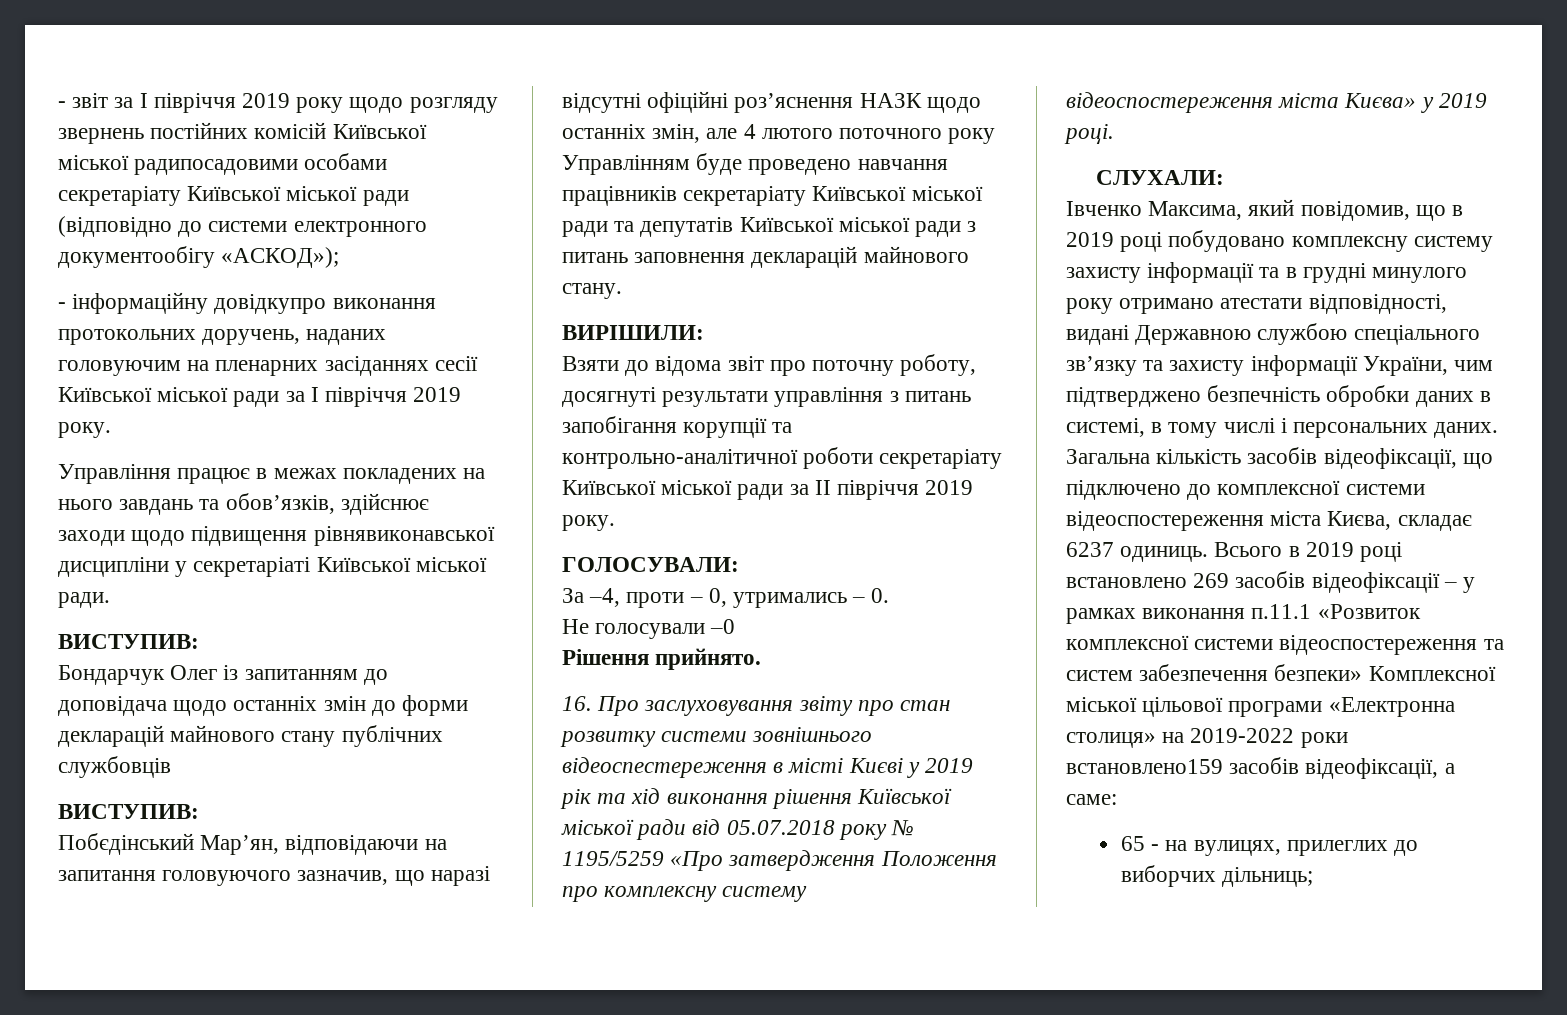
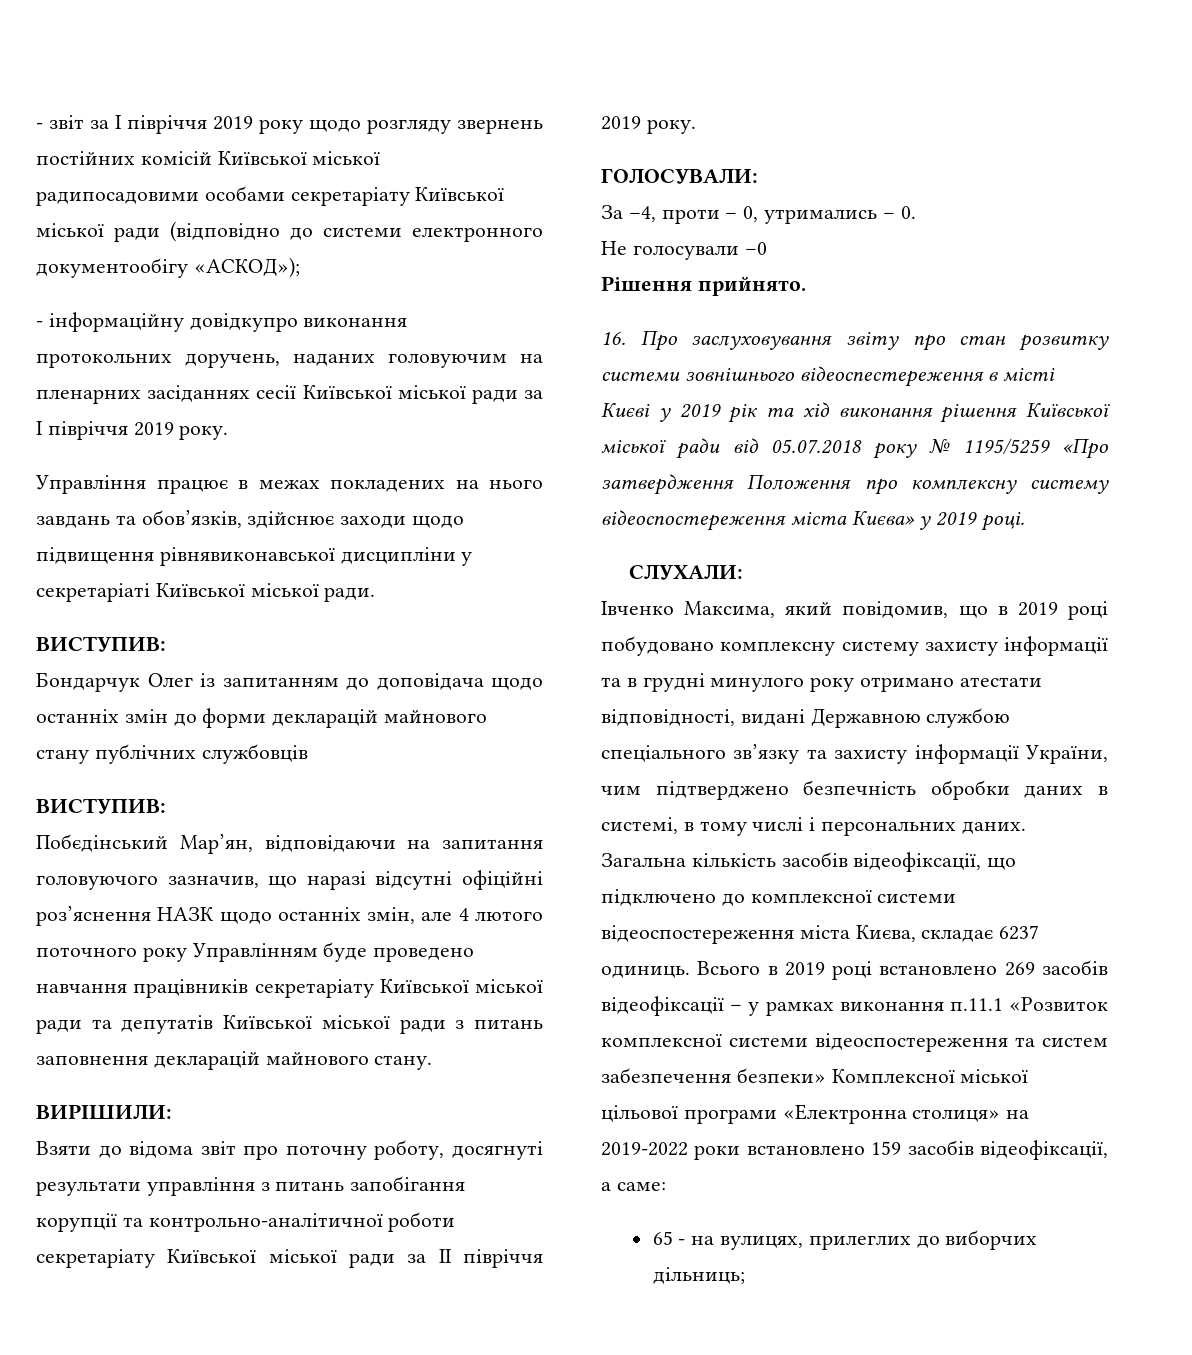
[1066,759,1223,774] встановлено159 -> [746,1141,902,1155] встановлено 159

